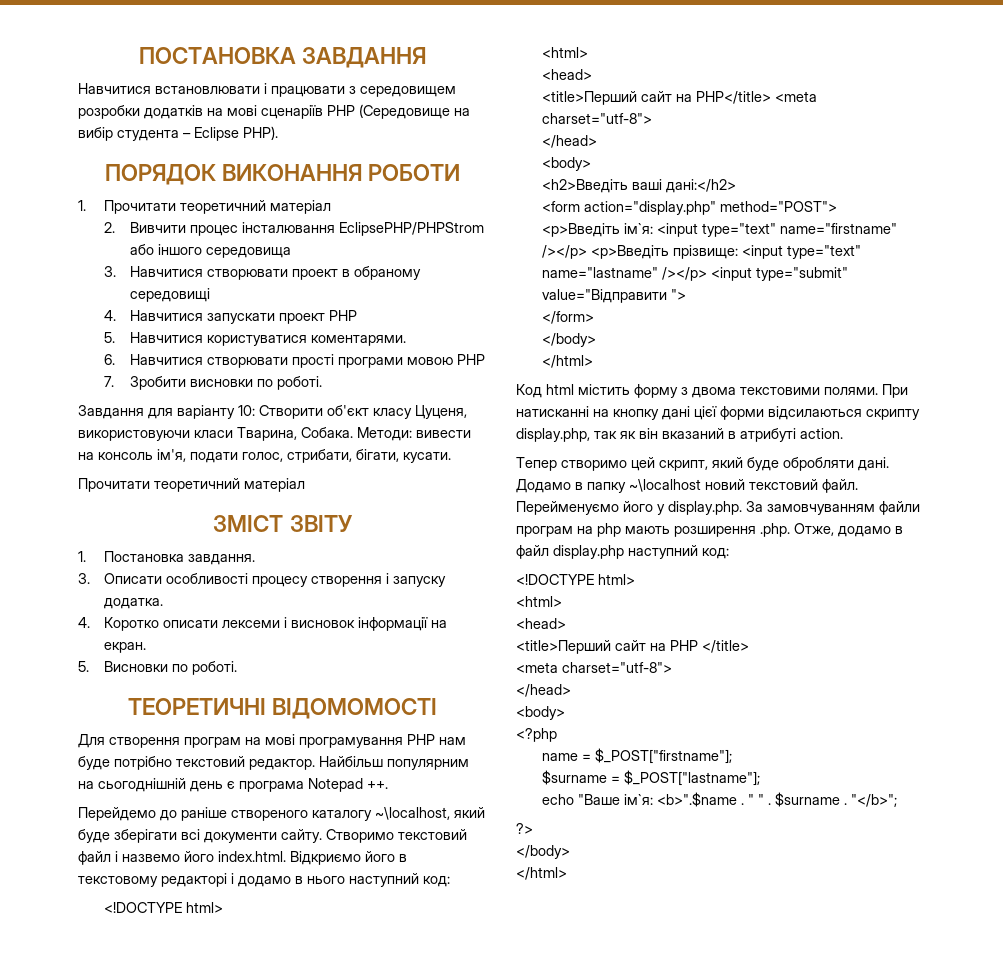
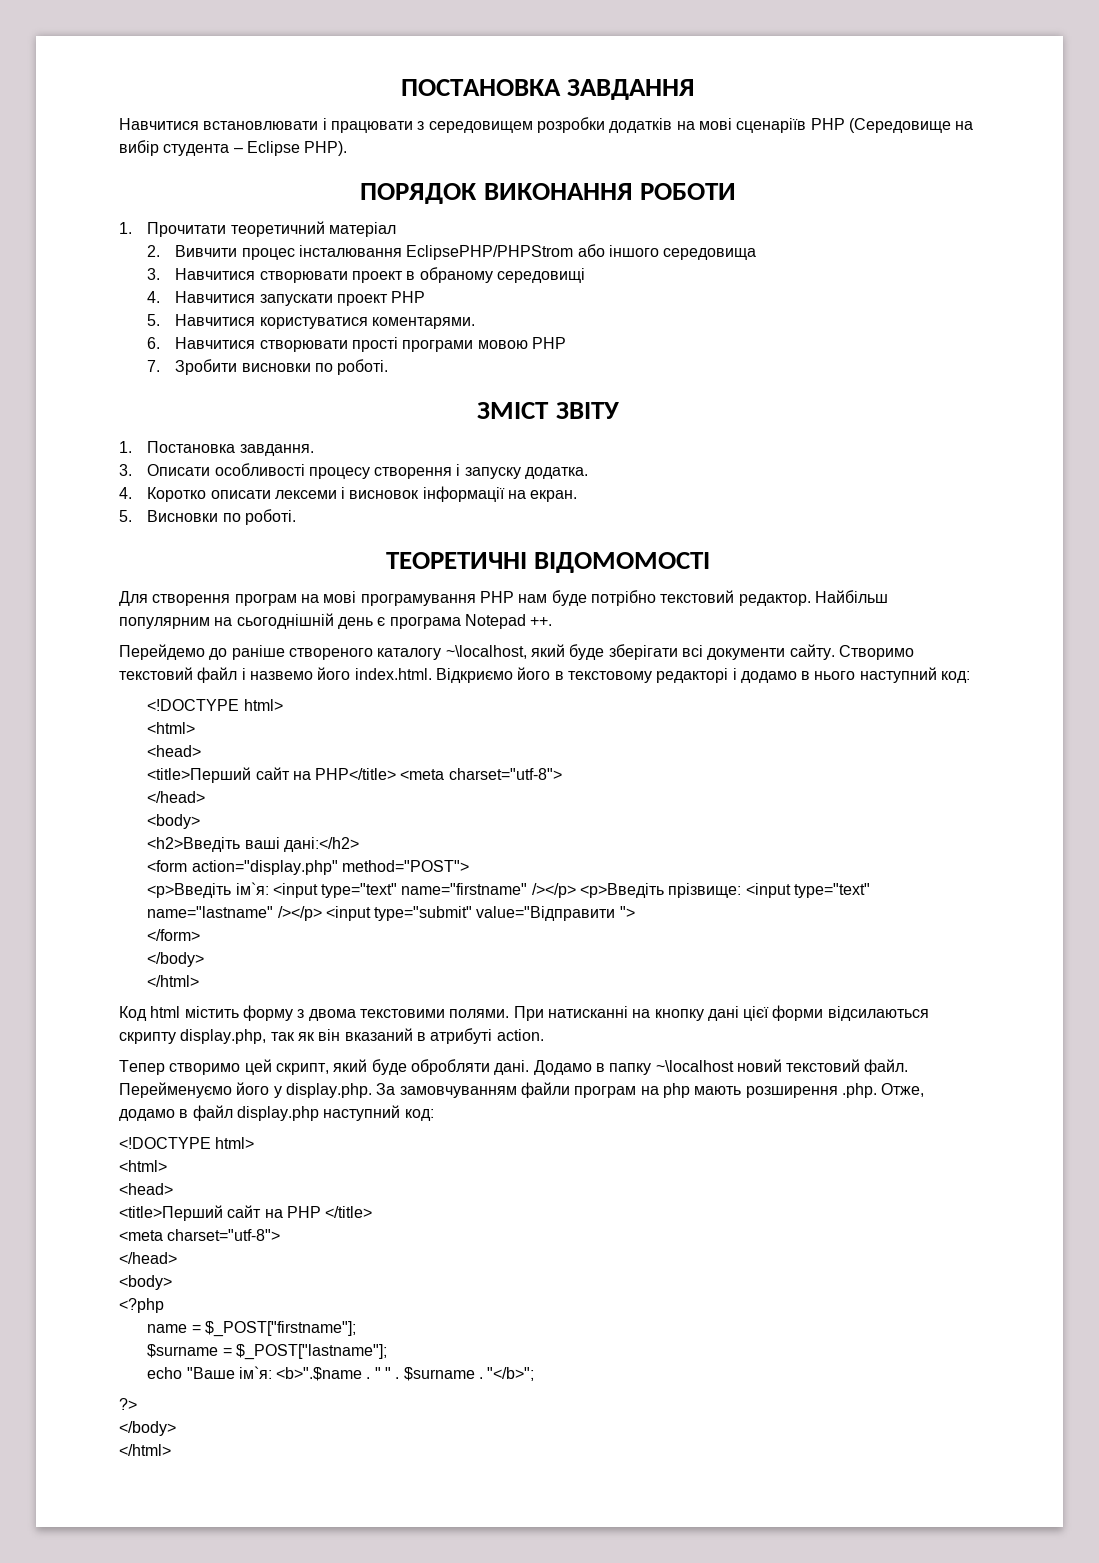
[78,405,467,419] [78,427,471,441] [78,449,451,463] [78,478,305,492] // Завдання для варіанту 10: Створити об'єкт класу Цуценя, використовуючи класи Тварина, Собака. Методи: вивести на консоль ім'я, подати голос, стрибати, бігати, кусати. // Прочитати теоретичний матеріал -> (389, 367) none

